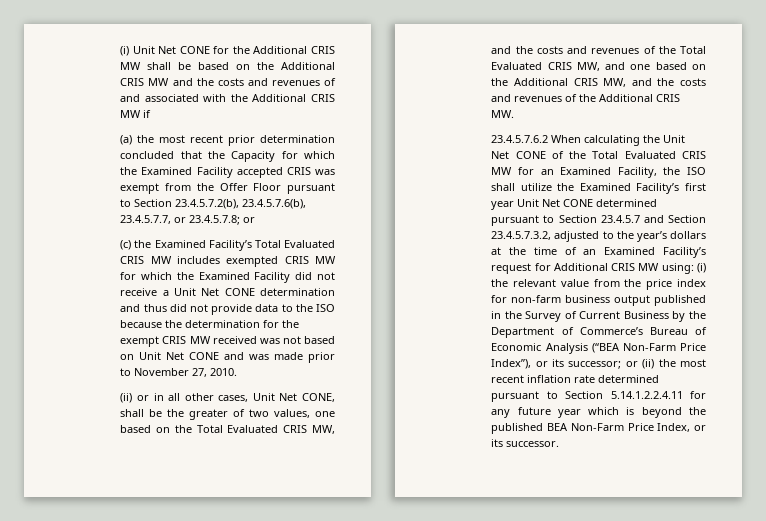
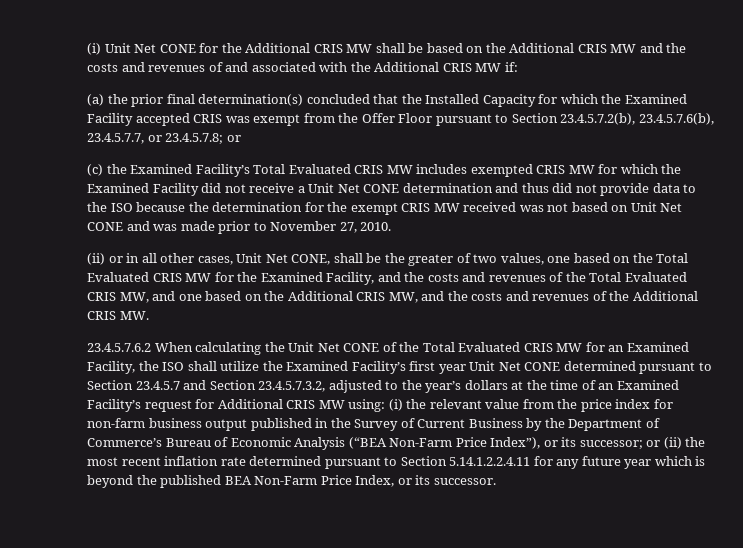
[143,110,152,118] if -> [504,62,518,72] if:
[159,135,335,146] most recent prior determination -> [131,94,304,107] prior final determination(s)
(226, 155) none -> [425,94,480,104] Installed
[312,425,336,434] MW, -> [185,272,375,285] MW for the Examined Facility,

